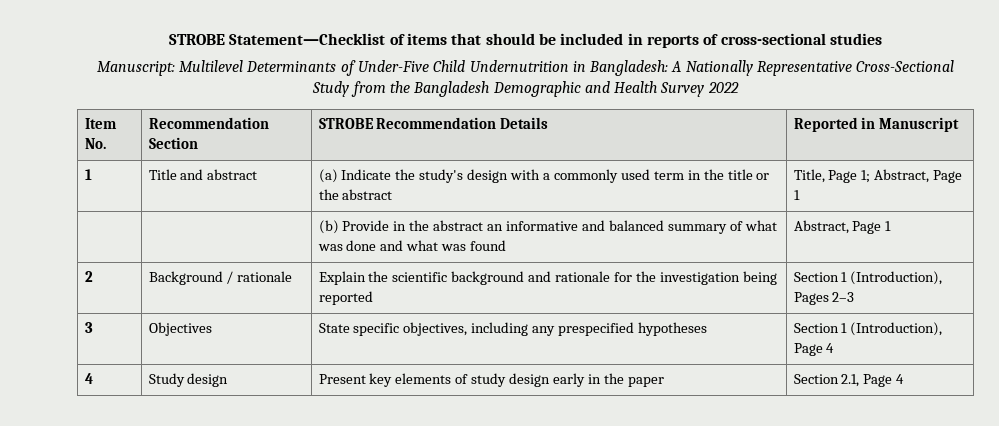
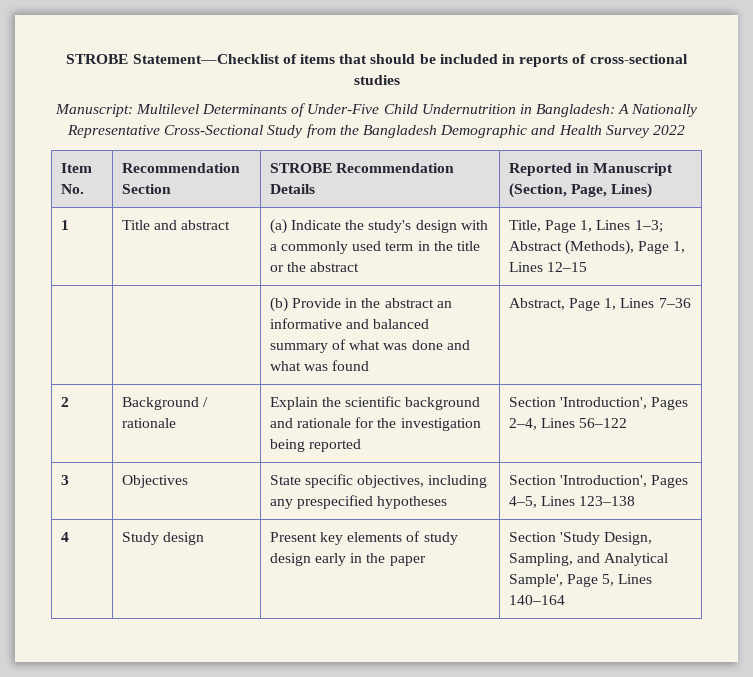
(960, 124) none -> [508,183,653,198] (Section, Page, Lines)
[861,169,963,183] [793,190,800,200] 1; Abstract, Page 1 -> [580,220,663,233] [508,240,686,255] [508,262,587,272] 1, Lines 1–3; Abstract (Methods), Page 1, Lines 12–15
[885,221,892,231] 1 -> [604,298,691,310] 1, Lines 7–36
[841,271,943,285] [793,292,855,305] 1 (Introduction), Pages 2–3 -> [559,397,689,410] [508,418,628,430] 'Introduction', Pages 2–4, Lines 56–122
[841,322,943,336] [793,343,835,356] 1 (Introduction), Page 4 -> [559,475,689,488] [508,496,636,508] 'Introduction', Pages 4–5, Lines 123–138
[841,374,905,387] 2.1, Page 4 -> [559,532,653,545] [508,553,669,566] [508,574,653,587] [508,595,565,605] 'Study Design, Sampling, and Analytical Sample', Page 5, Lines 140–164

